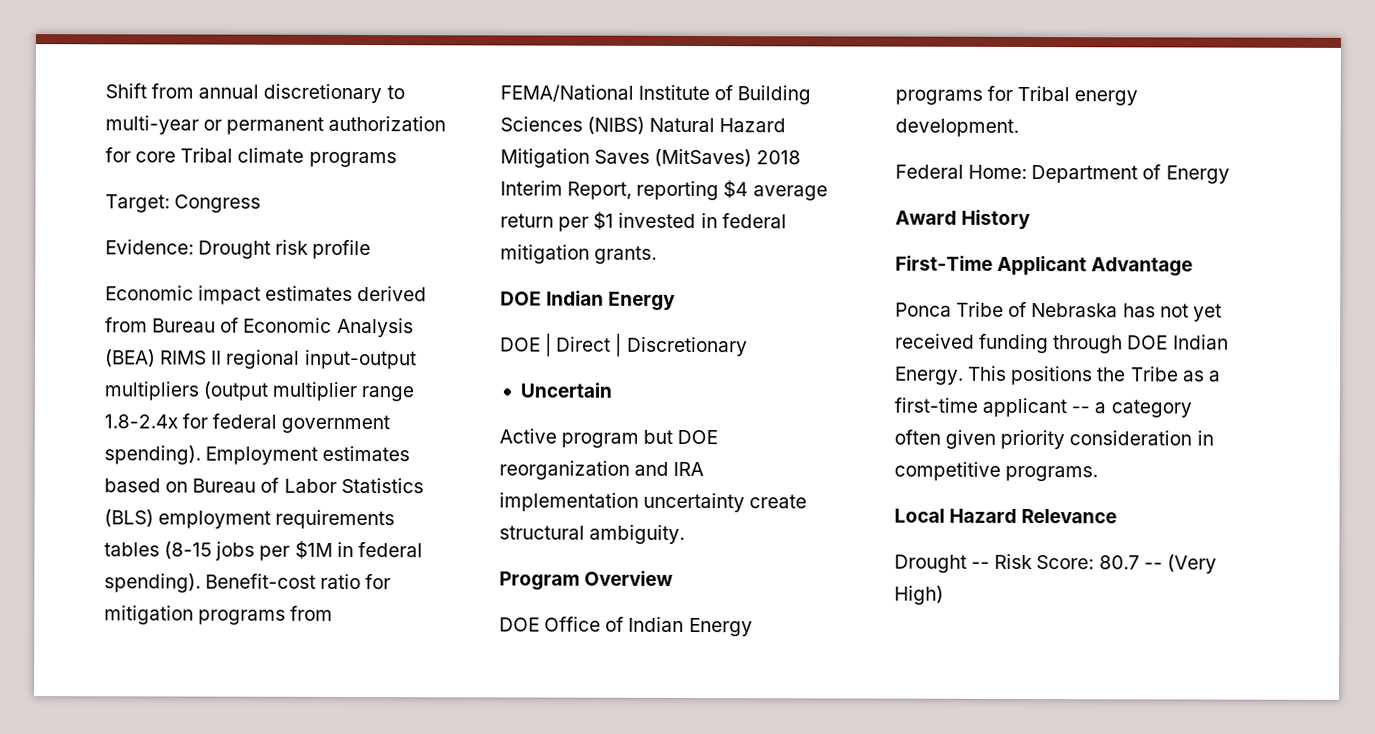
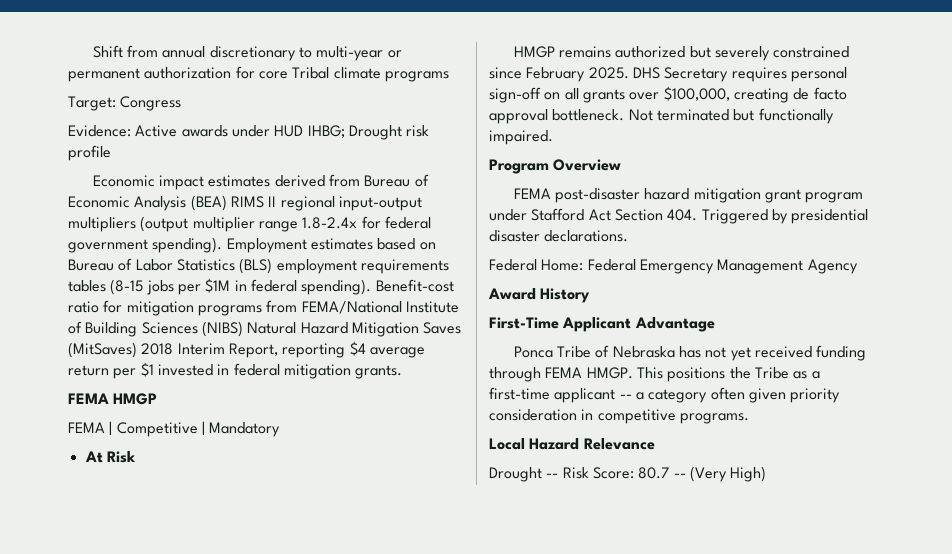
(194, 247) none -> [135,125,345,138] Active awards under HUD IHBG;
[500,290,677,311] [500,333,748,357] [519,382,612,398] [499,428,719,448] [499,460,705,480] [499,492,808,513] [499,524,686,544] [499,570,674,591] [499,616,753,637] [895,85,1139,106] [895,118,1019,137] [895,164,1230,184] DOE Indian Energy // DOE | Direct | Discretionary // Uncertain // Active program but DOE reorganization and IRA implementation uncertainty create structural ambiguity. // Program Overview // DOE Office of Indian Energy programs for Tribal energy development. // Federal Home: Department of Energy -> [68,393,158,405] [68,421,281,437] [84,451,136,463] [513,46,850,61] [489,67,847,82] [489,86,847,103] [489,108,834,124] [489,130,553,145] [489,159,622,174] [513,188,864,203] [489,208,869,224] [489,230,629,242] [489,259,858,274] FEMA HMGP // FEMA | Competitive | Mandatory // At Risk // HMGP remains authorized but severely constrained since February 2025. DHS Secretary requires personal sign-off on all grants over $100,000, creating de facto approval bottleneck. Not terminated but functionally impaired. // Program Overview // FEMA post-disaster hazard mitigation grant program under Stafford Act Section 404. Triggered by presidential disaster declarations. // Federal Home: Federal Emergency Management Agency
[1127,334,1229,350] [894,366,964,385] DOE Indian Energy. -> [545,367,633,379] FEMA HMGP.

